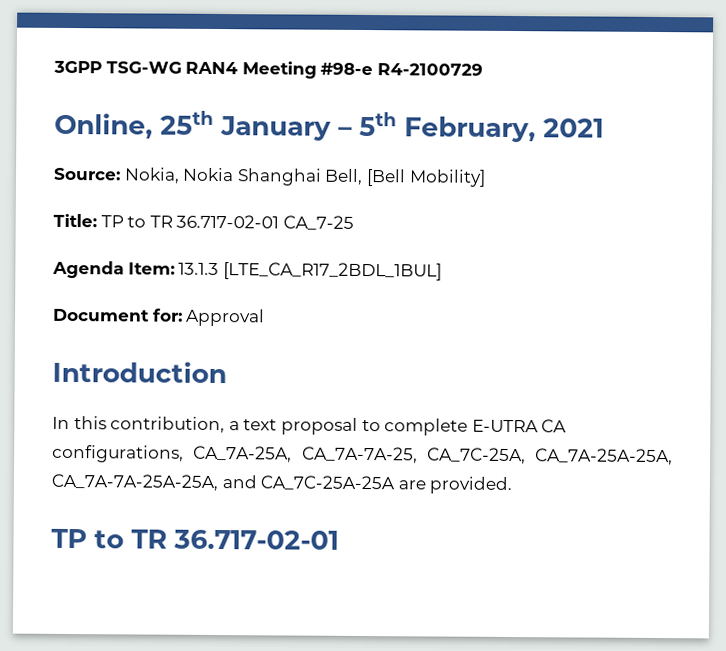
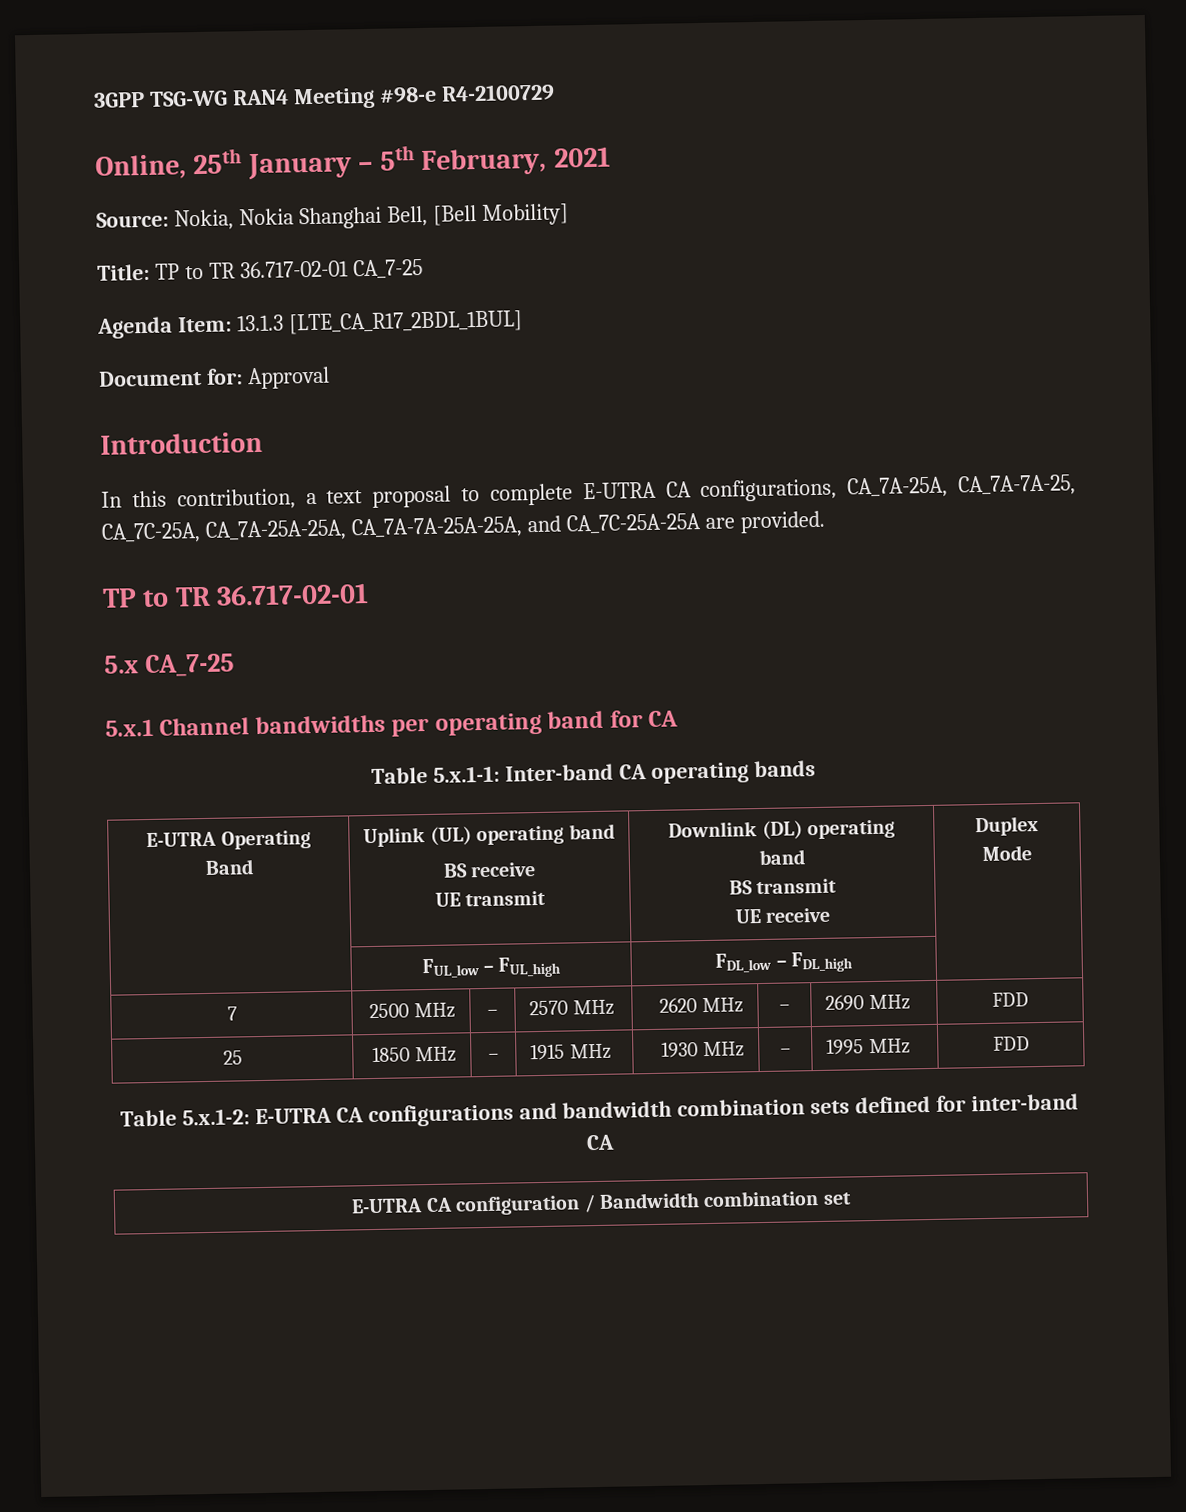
(339, 539) none -> [104,653,235,678] [105,710,679,737] [371,760,816,784] [146,830,311,850] [204,859,254,875] [363,823,615,848] [442,862,537,878] [434,890,547,907] [668,819,895,840] [758,849,805,866] [728,878,838,895] [734,907,832,924] [975,816,1039,837] [982,845,1032,862] [421,956,562,979] [715,951,853,973] [226,1006,237,1021] [369,1002,456,1019] [487,1009,498,1016] [529,999,615,1016] [659,997,744,1014] [779,1004,790,1011] [825,994,911,1011] [991,992,1029,1007] [222,1050,243,1065] [372,1046,457,1063] [488,1053,499,1060] [530,1043,612,1061] [661,1041,745,1058] [780,1048,791,1055] [826,1038,911,1055] [992,1036,1030,1051] [119,1093,1080,1128] [586,1134,615,1151] [351,1190,852,1216] // 5.x CA_7-25 // 5.x.1 Channel bandwidths per operating band for CA // Table 5.x.1-1: Inter-band CA operating bands // E-UTRA Operating Band | Uplink (UL) operating band // BS receive // UE transmit | Downlink (DL) operating band // BS transmit // UE receive | Duplex Mode // | FUL_low – FUL_high | FDL_low – FDL_high | // 7 | 2500 MHz | – | 2570 MHz | 2620 MHz | – | 2690 MHz | FDD // 25 | 1850 MHz | – | 1915 MHz | 1930 MHz | – | 1995 MHz | FDD // Table 5.x.1-2: E-UTRA CA configurations and bandwidth combination sets defined for inter-band CA // E-UTRA CA configuration / Bandwidth combination set

